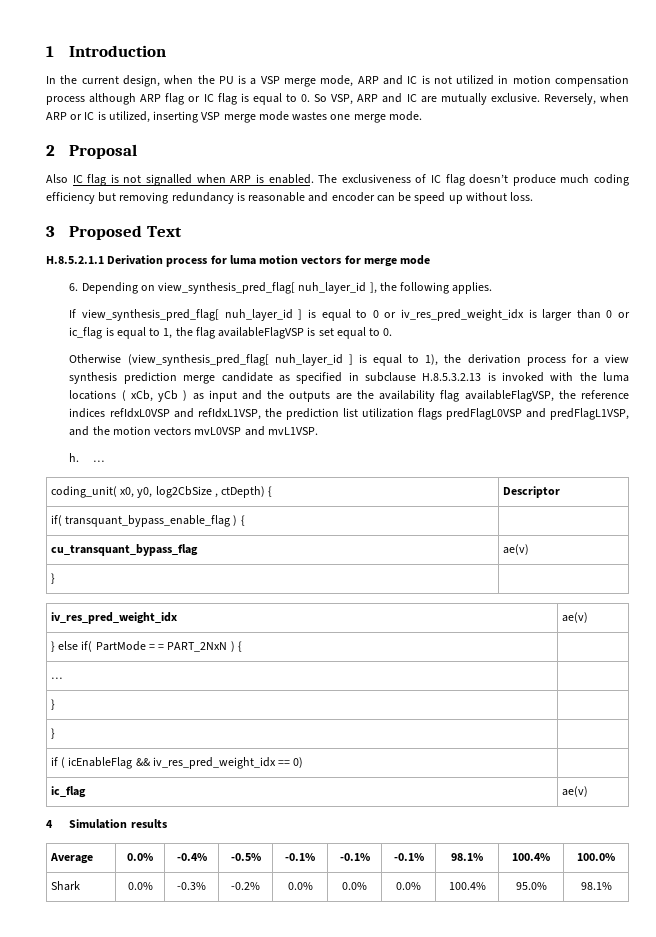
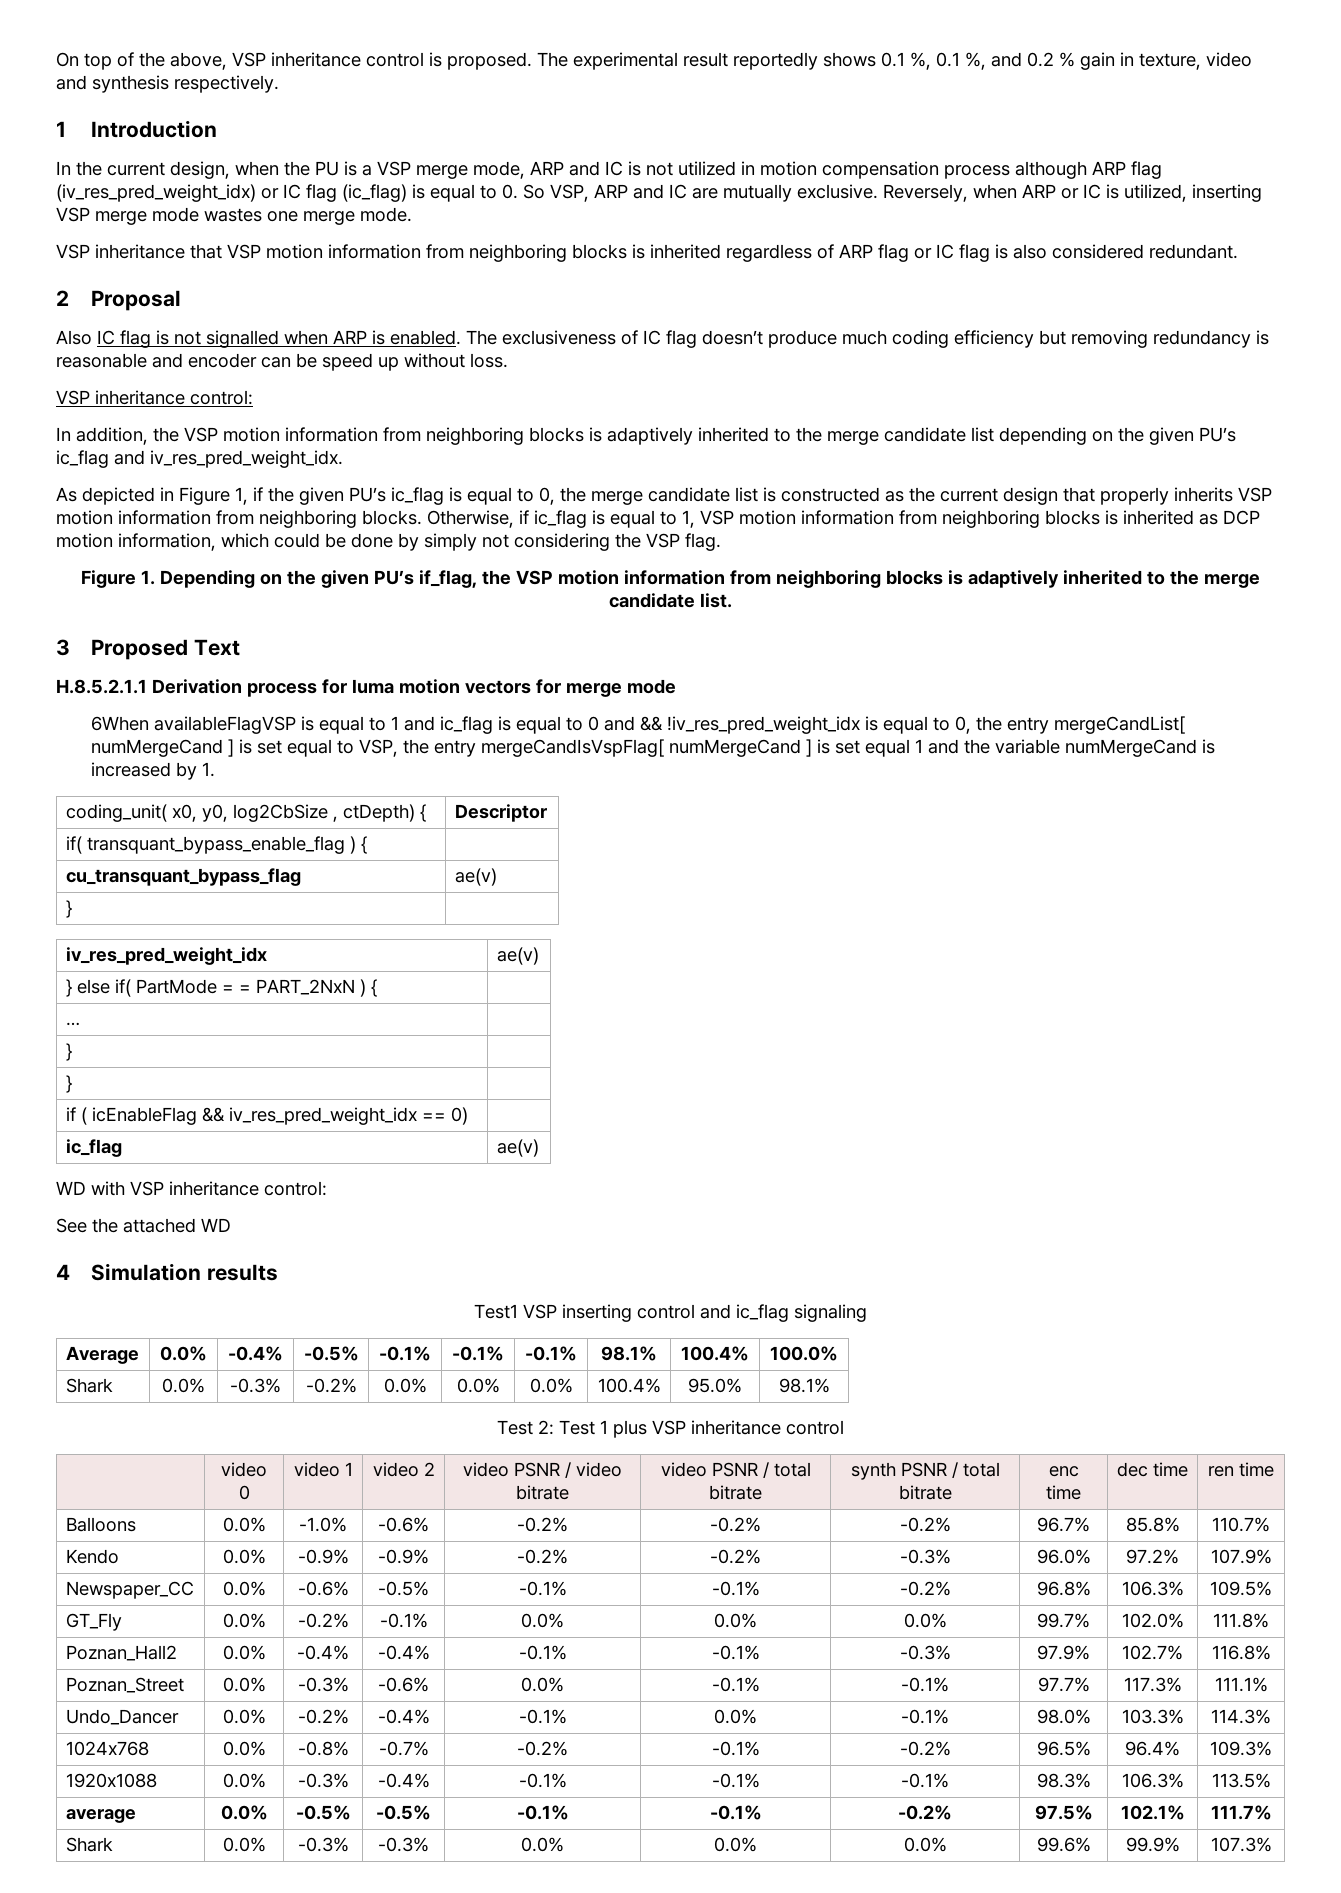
(46, 51) none -> [56,52,1252,70] [56,75,279,93] On top of the above, VSP inheritance control is proposed. The experimental result reportedly shows 0.1 %, 0.1 %, and 0.2 % gain in texture, video and synthesis respectively. //
[188,93,237,105] or IC flag -> [56,184,407,202] (iv_res_pred_weight_idx) or IC flag (ic_flag)
(422, 116) none -> [56,244,1238,262] // VSP inheritance that VSP motion information from neighboring blocks is inherited regardless of ARP flag or IC flag is also considered redundant.
(534, 196) none -> [56,390,253,405] [56,427,1236,445] [56,450,343,468] [56,487,1272,505] [56,510,1260,528] [56,533,721,551] [81,570,1260,588] [609,593,732,608] // VSP inheritance control: // In addition, the VSP motion information from neighboring blocks is adaptively inherited to the merge candidate list depending on the given PU’s ic_flag and iv_res_pred_weight_idx. // As depicted in Figure 1, if the given PU’s ic_flag is equal to 0, the merge candidate list is constructed as the current design that properly inherits VSP motion information from neighboring blocks. Otherwise, if ic_flag is equal to 1, VSP motion information from neighboring blocks is inherited as DCP motion information, which could be done by simply not considering the VSP flag. // Figure 1. Depending on the given PU’s if_flag, the VSP motion information from neighboring blocks is adaptively inherited to the merge candidate list.
[69,282,493,294] [69,309,630,321] [69,327,393,339] [69,354,629,366] [69,372,630,384] [69,390,629,402] [69,408,630,420] [69,426,318,436] [69,453,104,462] 6. Depending on view_synthesis_pred_flag[ nuh_layer_id ], the following applies. // If view_synthesis_pred_flag[ nuh_layer_id ] is equal to 0 or iv_res_pred_weight_idx is larger than 0 or ic_flag is equal to 1, the flag availableFlagVSP is set equal to 0. // Otherwise (view_synthesis_pred_flag[ nuh_layer_id ] is equal to 1), the derivation process for a view synthesis prediction merge candidate as specified in subclause H.8.5.3.2.13 is invoked with the luma locations ( xCb, yCb ) as input and the outputs are the availability flag availableFlagVSP, the reference indices refIdxL0VSP and refIdxL1VSP, the prediction list utilization flags predFlagL0VSP and predFlagL1VSP, and the motion vectors mvL0VSP and mvL1VSP. // h. … -> [91,716,1186,734] [91,739,1216,757] [91,762,216,780] 6When availableFlagVSP is equal to 1 and ic_flag is equal to 0 and && !iv_res_pred_weight_idx is equal to 0, the entry mergeCandList[ numMergeCand ] is set equal to VSP, the entry mergeCandIsVspFlag[ numMergeCand ] is set equal 1 and the variable numMergeCand is increased by 1.
[46,819,167,829] 4 Simulation results -> [56,1181,327,1196] [56,1218,231,1233] [56,1263,279,1281] [474,1304,867,1322] WD with VSP inheritance control: // See the attached WD // 4 Simulation results // Test1 VSP inserting control and ic_flag signaling
(612, 886) none -> [497,1420,844,1438] [221,1462,267,1477] [238,1485,250,1500] [293,1462,353,1477] [372,1462,435,1477] [463,1462,622,1478] [516,1485,569,1500] [660,1462,811,1478] [709,1485,762,1500] [850,1462,1000,1480] [898,1485,952,1500] [1048,1466,1079,1477] [1046,1485,1081,1500] [1117,1462,1188,1477] [1208,1462,1274,1477] [65,1517,136,1532] [222,1517,266,1532] [299,1517,347,1532] [378,1517,429,1532] [517,1517,568,1532] [710,1517,761,1532] [899,1517,951,1532] [1037,1517,1090,1532] [1125,1517,1180,1532] [1212,1517,1270,1532] [65,1549,119,1564] [222,1549,266,1564] [297,1549,349,1564] [378,1549,429,1564] [517,1549,568,1564] [710,1549,761,1564] [899,1549,951,1564] [1036,1549,1091,1564] [1126,1549,1179,1564] [1210,1549,1272,1564] [65,1581,194,1599] [222,1581,266,1596] [297,1581,349,1596] [378,1581,429,1596] [518,1581,567,1596] [711,1581,760,1596] [899,1581,951,1596] [1036,1581,1091,1596] [1121,1581,1184,1596] [1210,1581,1272,1596] [65,1613,122,1631] [222,1613,266,1628] [297,1613,349,1628] [379,1613,428,1628] [521,1613,564,1628] [714,1613,757,1628] [903,1613,947,1628] [1037,1613,1090,1628] [1121,1613,1184,1628] [1213,1613,1269,1628] [65,1645,177,1661] [222,1645,266,1660] [297,1645,349,1660] [377,1645,430,1660] [518,1645,567,1660] [711,1645,760,1660] [899,1645,951,1660] [1037,1645,1090,1660] [1122,1645,1183,1660] [1211,1645,1271,1660] [65,1677,184,1693] [222,1677,266,1692] [297,1677,349,1692] [378,1677,429,1692] [521,1677,564,1692] [711,1677,760,1692] [901,1677,949,1692] [1037,1677,1090,1692] [1123,1677,1182,1692] [1214,1677,1268,1692] [65,1709,179,1725] [222,1709,266,1724] [297,1709,349,1724] [377,1709,430,1724] [518,1709,567,1724] [714,1709,757,1724] [901,1709,949,1724] [1036,1709,1091,1724] [1121,1709,1184,1724] [1211,1709,1271,1724] [65,1741,149,1756] [222,1741,266,1756] [297,1741,349,1756] [378,1741,429,1756] [517,1741,568,1756] [711,1741,760,1756] [899,1741,951,1756] [1036,1741,1091,1756] [1125,1741,1180,1756] [1210,1741,1272,1756] [65,1773,157,1788] [222,1773,266,1788] [297,1773,349,1788] [377,1773,430,1788] [518,1773,567,1788] [711,1773,760,1788] [901,1773,949,1788] [1036,1773,1091,1788] [1121,1773,1184,1788] [1211,1773,1271,1788] [65,1809,136,1823] [220,1805,268,1820] [295,1805,351,1820] [376,1805,431,1820] [516,1805,569,1820] [709,1805,762,1820] [898,1805,952,1820] [1034,1805,1093,1820] [1120,1805,1185,1820] [1210,1805,1272,1820] [65,1837,113,1852] [222,1837,266,1852] [297,1837,349,1852] [378,1837,429,1852] [521,1837,564,1852] [714,1837,757,1852] [903,1837,947,1852] [1036,1837,1091,1852] [1125,1837,1180,1852] [1210,1837,1272,1852] // Test 2: Test 1 plus VSP inheritance control // | video 0 | video 1 | video 2 | video PSNR / video bitrate | video PSNR / total bitrate | synth PSNR / total bitrate | enc time | dec time | ren time // Balloons | 0.0% | -1.0% | -0.6% | -0.2% | -0.2% | -0.2% | 96.7% | 85.8% | 110.7% // Kendo | 0.0% | -0.9% | -0.9% | -0.2% | -0.2% | -0.3% | 96.0% | 97.2% | 107.9% // Newspaper_CC | 0.0% | -0.6% | -0.5% | -0.1% | -0.1% | -0.2% | 96.8% | 106.3% | 109.5% // GT_Fly | 0.0% | -0.2% | -0.1% | 0.0% | 0.0% | 0.0% | 99.7% | 102.0% | 111.8% // Poznan_Hall2 | 0.0% | -0.4% | -0.4% | -0.1% | -0.1% | -0.3% | 97.9% | 102.7% | 116.8% // Poznan_Street | 0.0% | -0.3% | -0.6% | 0.0% | -0.1% | -0.1% | 97.7% | 117.3% | 111.1% // Undo_Dancer | 0.0% | -0.2% | -0.4% | -0.1% | 0.0% | -0.1% | 98.0% | 103.3% | 114.3% // 1024x768 | 0.0% | -0.8% | -0.7% | -0.2% | -0.1% | -0.2% | 96.5% | 96.4% | 109.3% // 1920x1088 | 0.0% | -0.3% | -0.4% | -0.1% | -0.1% | -0.1% | 98.3% | 106.3% | 113.5% // average | 0.0% | -0.5% | -0.5% | -0.1% | -0.1% | -0.2% | 97.5% | 102.1% | 111.7% // Shark | 0.0% | -0.3% | -0.3% | 0.0% | 0.0% | 0.0% | 99.6% | 99.9% | 107.3%

